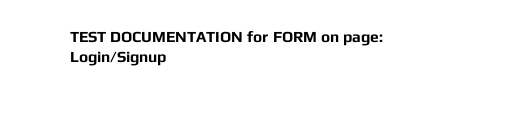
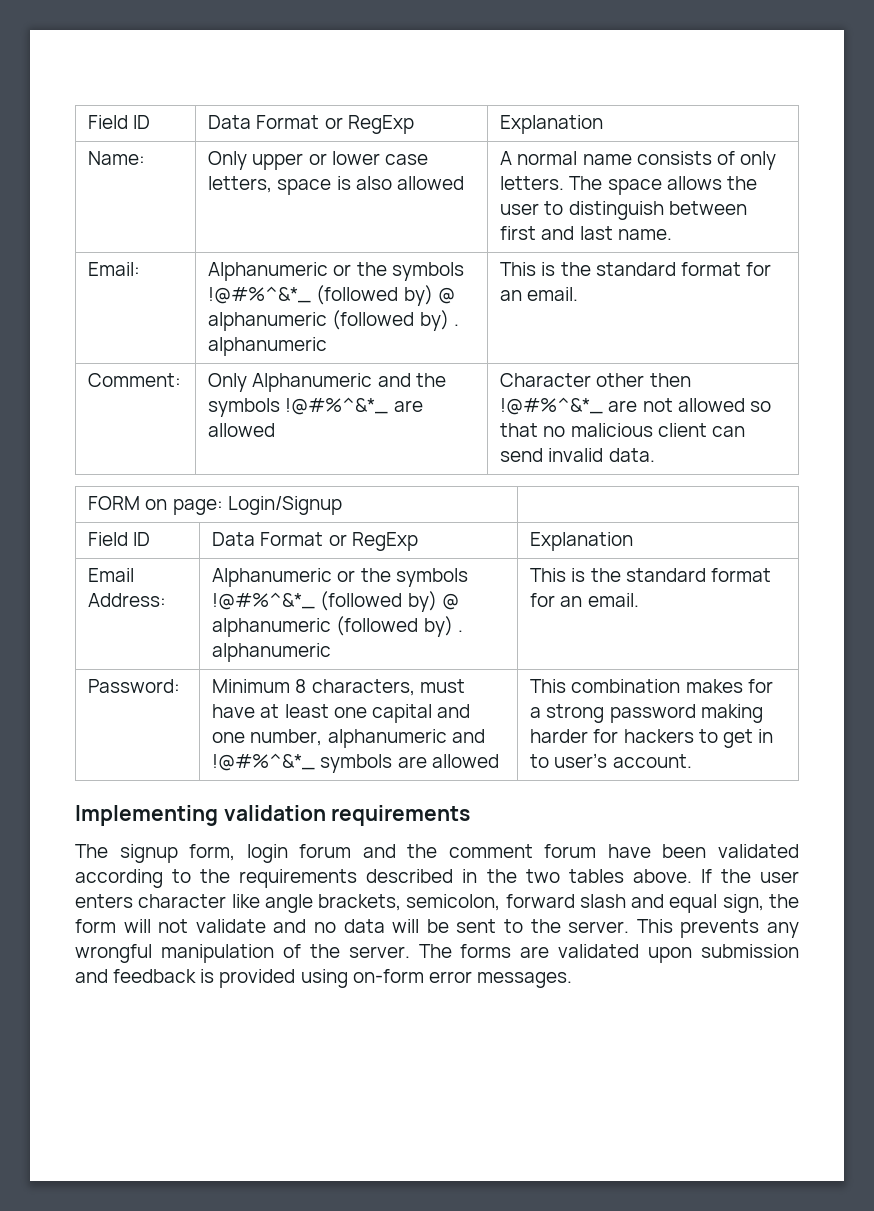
[70,31,383,46] [70,51,166,66] TEST DOCUMENTATION for FORM on page: Login/Signup -> [88,115,151,129] [208,115,414,134] [500,115,604,134] [88,151,146,165] [208,151,428,170] [208,176,464,195] [500,151,776,170] [500,176,757,195] [500,201,747,220] [500,226,672,240] [88,262,141,276] [208,262,464,281] [208,285,455,306] [208,310,459,331] [208,337,328,356] [500,262,771,276] [500,287,579,301] [88,373,182,387] [208,373,446,392] [208,397,423,417] [208,423,276,437] [500,373,691,387] [500,397,771,415] [500,423,745,437] [500,448,655,462] [88,496,342,515] [88,532,151,546] [212,532,418,551] [530,532,634,551] [88,568,135,582] [88,593,167,607] [212,568,468,587] [212,591,459,612] [212,616,463,637] [212,643,332,662] [530,568,771,582] [530,593,639,607] [88,679,181,693] [212,679,465,696] [212,704,470,723] [212,729,485,748] [212,753,499,773] [530,679,773,693] [530,704,763,723] [530,729,773,748] [530,753,692,768] [75,805,471,826] [75,844,799,863] [75,869,799,888] [75,894,799,913] [75,919,800,938] [75,944,799,963] [75,969,572,988] Field ID | Data Format or RegExp | Explanation // Name: | Only upper or lower case letters, space is also allowed | A normal name consists of only letters. The space allows the user to distinguish between first and last name. // Email: | Alphanumeric or the symbols !@#%^&*_ (followed by) @ alphanumeric (followed by) . alphanumeric | This is the standard format for an email. // Comment: | Only Alphanumeric and the symbols !@#%^&*_ are allowed | Character other then !@#%^&*_ are not allowed so that no malicious client can send invalid data. // FORM on page: Login/Signup | // Field ID | Data Format or RegExp | Explanation // Email Address: | Alphanumeric or the symbols !@#%^&*_ (followed by) @ alphanumeric (followed by) . alphanumeric | This is the standard format for an email. // Password: | Minimum 8 characters, must have at least one capital and one number, alphanumeric and !@#%^&*_ symbols are allowed | This combination makes for a strong password making harder for hackers to get in to user’s account. // Implementing validation requirements // The signup form, login forum and the comment forum have been validated according to the requirements described in the two tables above. If the user enters character like angle brackets, semicolon, forward slash and equal sign, the form will not validate and no data will be sent to the server. This prevents any wrongful manipulation of the server. The forms are validated upon submission and feedback is provided using on-form error messages.

